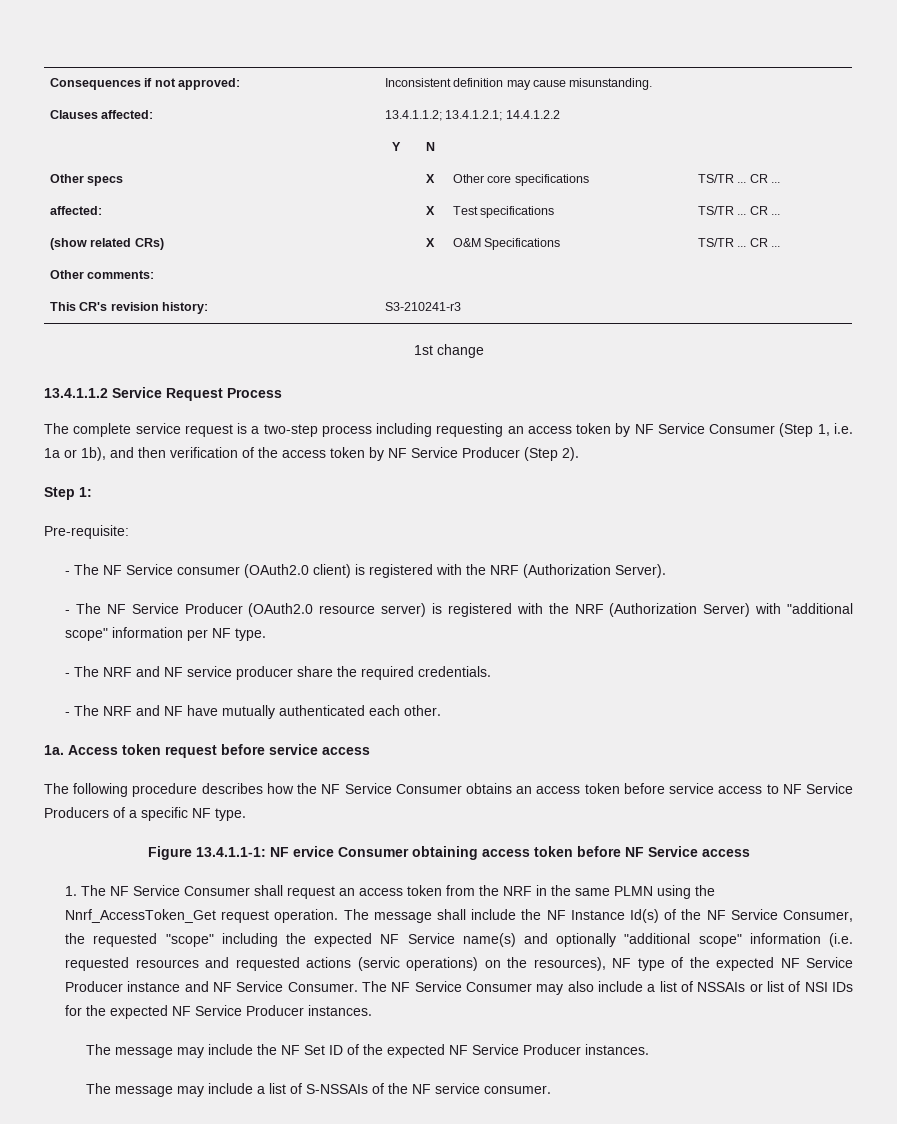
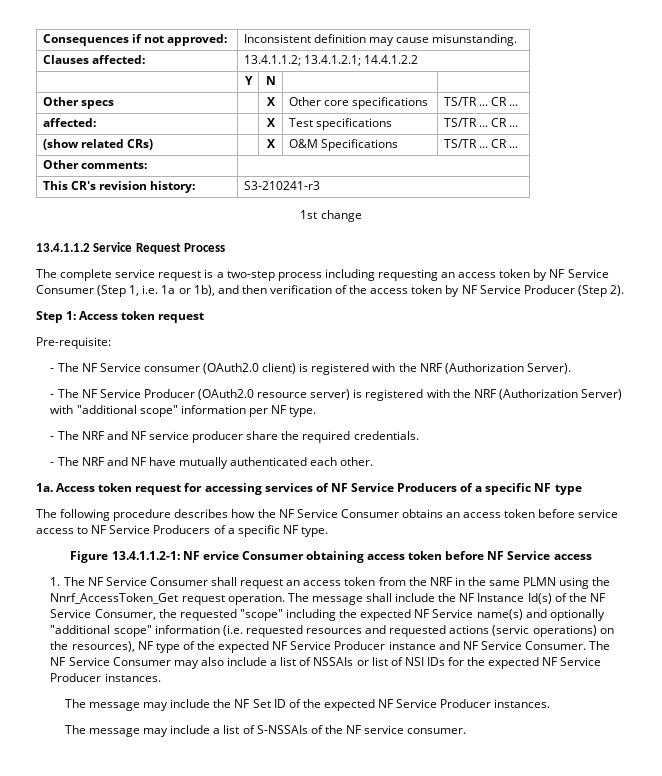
(92, 492) none -> [79,311,205,323] Access token request
[221,744,370,755] before service access -> [184,483,582,495] for accessing services of NF Service Producers of a specific NF type
[195,847,266,857] 13.4.1.1-1: -> [111,551,180,560] 13.4.1.1.2-1:

